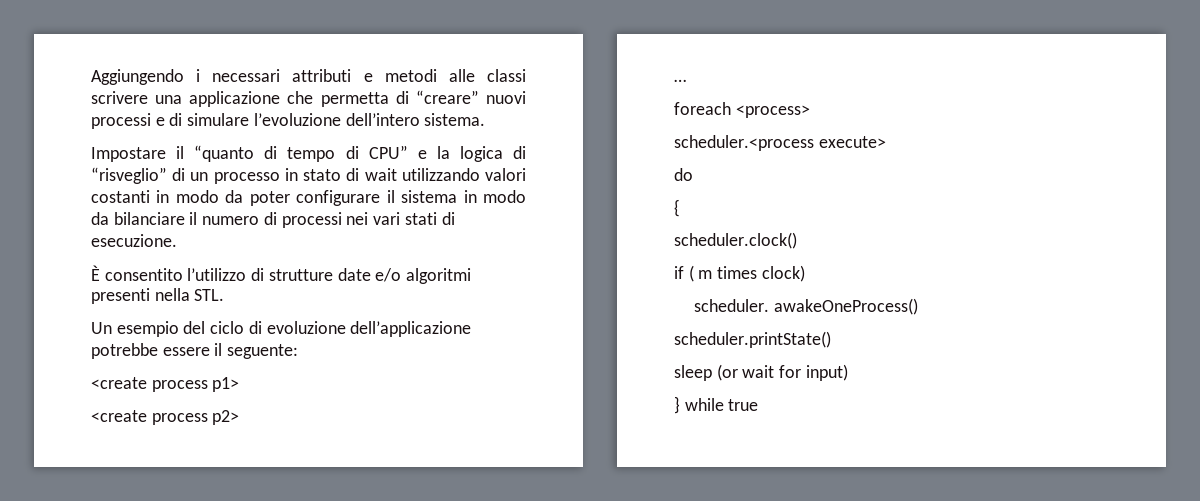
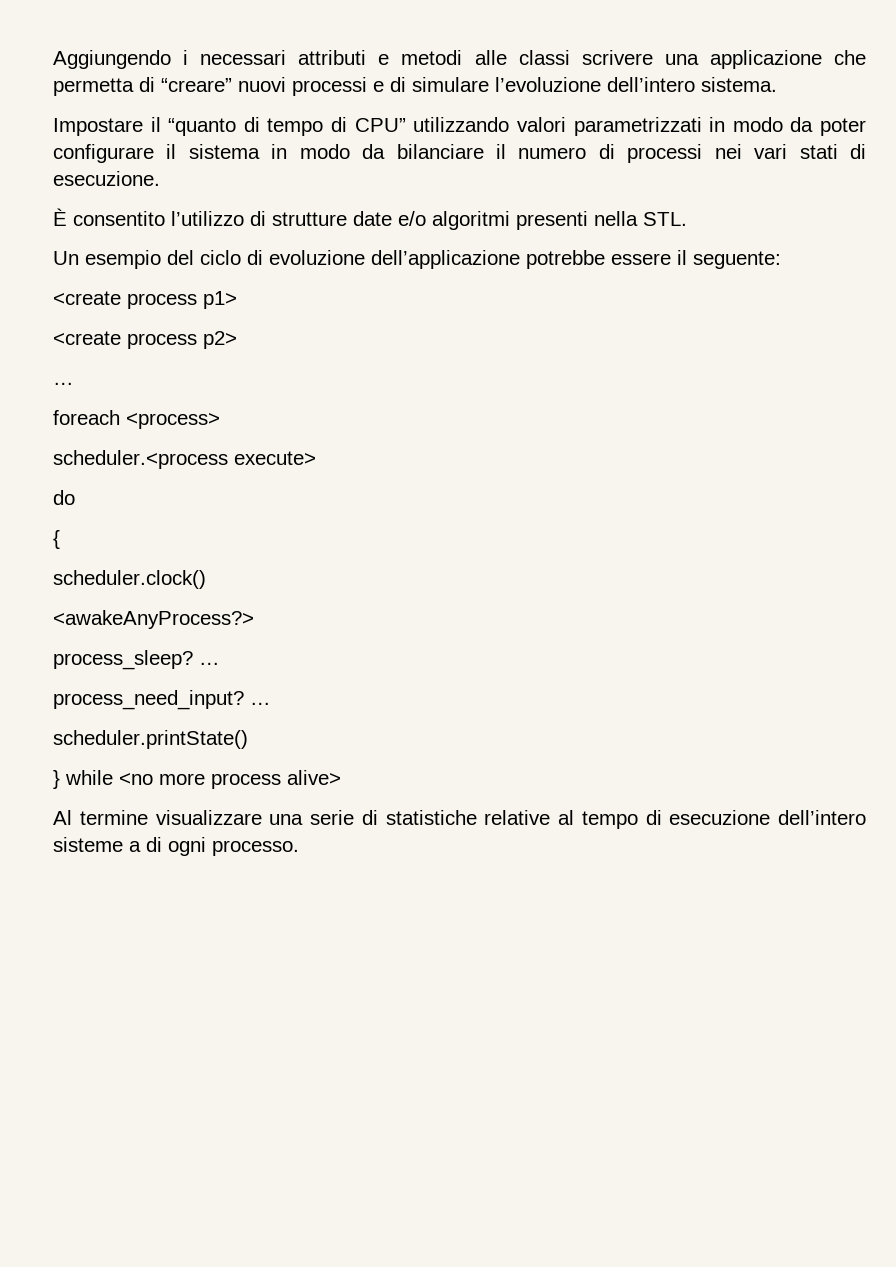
[417,146,527,162] [91,167,397,184] e la logica di “risveglio” di un processo in stato di wait -> (406, 125) none
[91,190,150,203] costanti -> [573,117,702,136] parametrizzati
[674,265,805,282] [694,298,919,315] [674,331,831,348] [674,364,848,381] [674,396,759,414] if ( m times clock) // scheduler. awakeOneProcess() // scheduler.printState() // sleep (or wait for input) // } while true -> [53,610,254,629] [53,650,220,670] [53,690,271,710] [53,730,248,749] [53,770,341,789] [53,810,866,829] [53,837,299,856] <awakeAnyProcess?> // process_sleep? … // process_need_input? … // scheduler.printState() // } while <no more process alive> // Al termine visualizzare una serie di statistiche relative al tempo di esecuzione dell’intero sisteme a di ogni processo.

